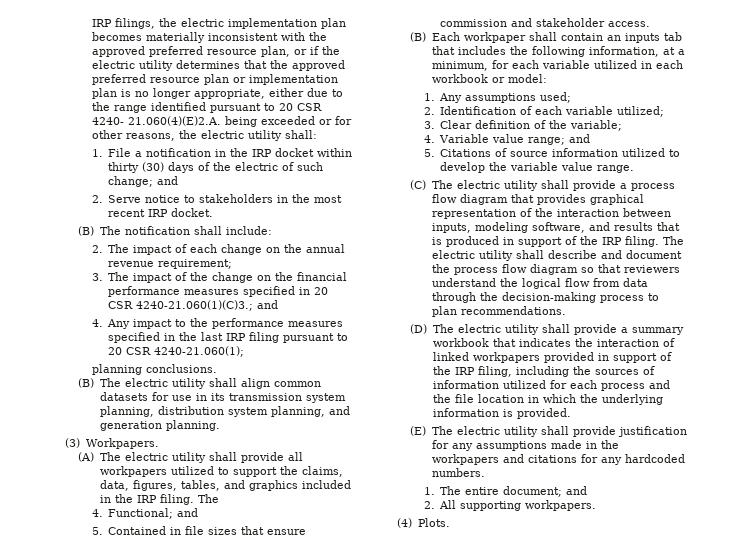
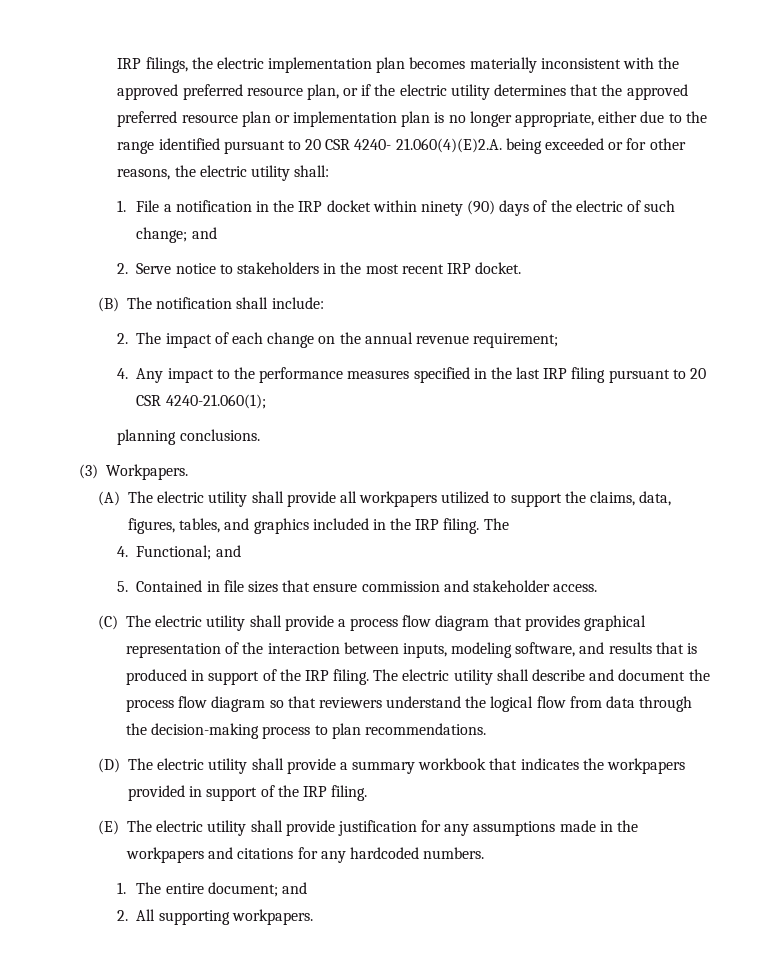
[108,162,165,173] thirty (30) -> [420,200,496,216] ninety (90)
[91,272,348,283] [108,286,329,297] [108,300,279,311] // 3. The impact of the change on the financial performance measures specified in 20 CSR 4240-21.060(1)(C)3.; and -> (559, 340) none
[78,378,321,389] [99,392,346,403] [99,406,350,417] [99,420,220,431] // (B) The electric utility shall align common datasets for use in its transmission system planning, distribution system planning, and generation planning. -> (260, 435) none
[410,32,682,43] [431,46,685,57] [431,60,683,71] [431,74,547,83] [423,92,572,103] [423,106,665,117] [423,120,623,131] [423,134,591,145] [423,148,681,157] [440,162,635,173] // (B) Each workpaper shall contain an inputs tab that includes the following information, at a minimum, for each variable utilized in each workbook or model: // 1. Any assumptions used; // 2. Identification of each variable utilized; // 3. Clear definition of the variable; // 4. Variable value range; and // 5. Citations of source information utilized to develop the variable value range. -> (598, 588) none
[596,338,675,347] [432,352,469,361] interaction of linked -> (604, 764) none
[477,366,655,377] [432,380,670,391] [432,394,663,405] [432,408,571,419] filing, including the sources of information utilized for each process and the file location in which the underlying information is provided. -> [331,785,368,801] filing.
[397,518,450,528] // (4) Plots. -> (313, 917) none

